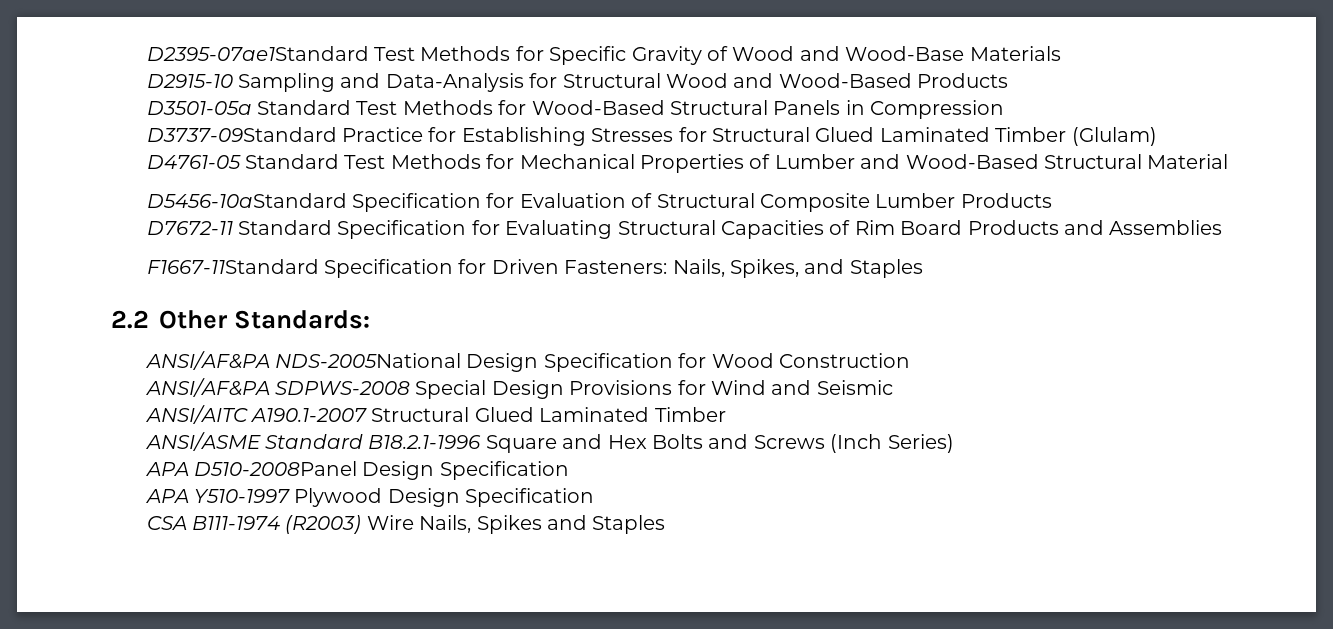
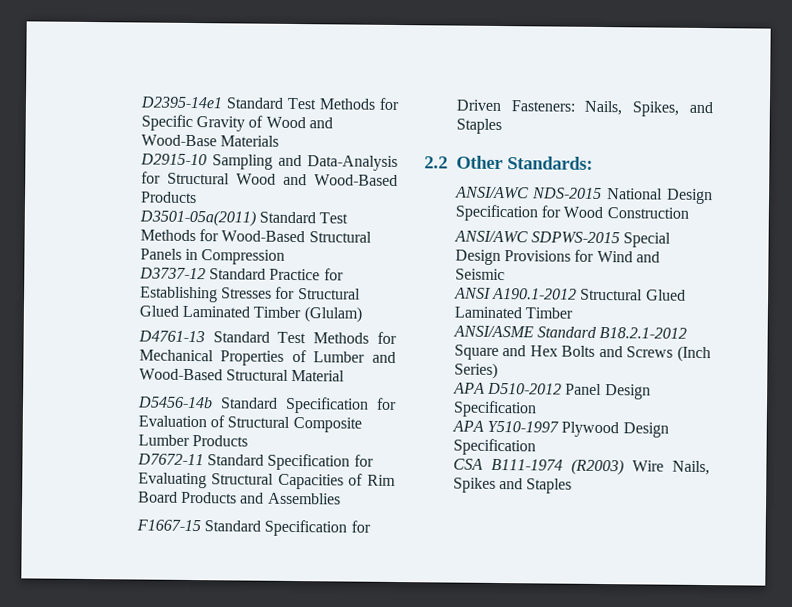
[146,46,369,61] D2395-07ae1Standard -> [139,96,284,109] D2395-14e1 Standard
[146,101,252,115] D3501-05a -> [138,209,256,227] D3501-05a(2011)
[146,127,337,142] D3737-09Standard -> [138,267,266,280] D3737-12 Standard
[146,155,241,169] D4761-05 -> [137,330,205,343] D4761-13
[146,193,347,208] D5456-10aStandard -> [136,396,278,409] D5456-14b Standard
[146,259,319,274] F1667-11Standard -> [135,519,261,532] F1667-15 Standard
[144,351,462,370] ANSI/AF&PA NDS-2005National -> [454,186,664,200] ANSI/AWC NDS-2015 National
[144,378,411,397] ANSI/AF&PA SDPWS-2008 -> [453,230,620,244] ANSI/AWC SDPWS-2015
[144,405,368,424] ANSI/AITC A190.1-2007 -> [453,287,577,300] ANSI A190.1-2012
[368,435,482,449] B18.2.1-1996 -> [599,326,688,339] B18.2.1-2012
[194,461,358,476] D510-2008Panel -> [486,382,603,396] D510-2012 Panel

